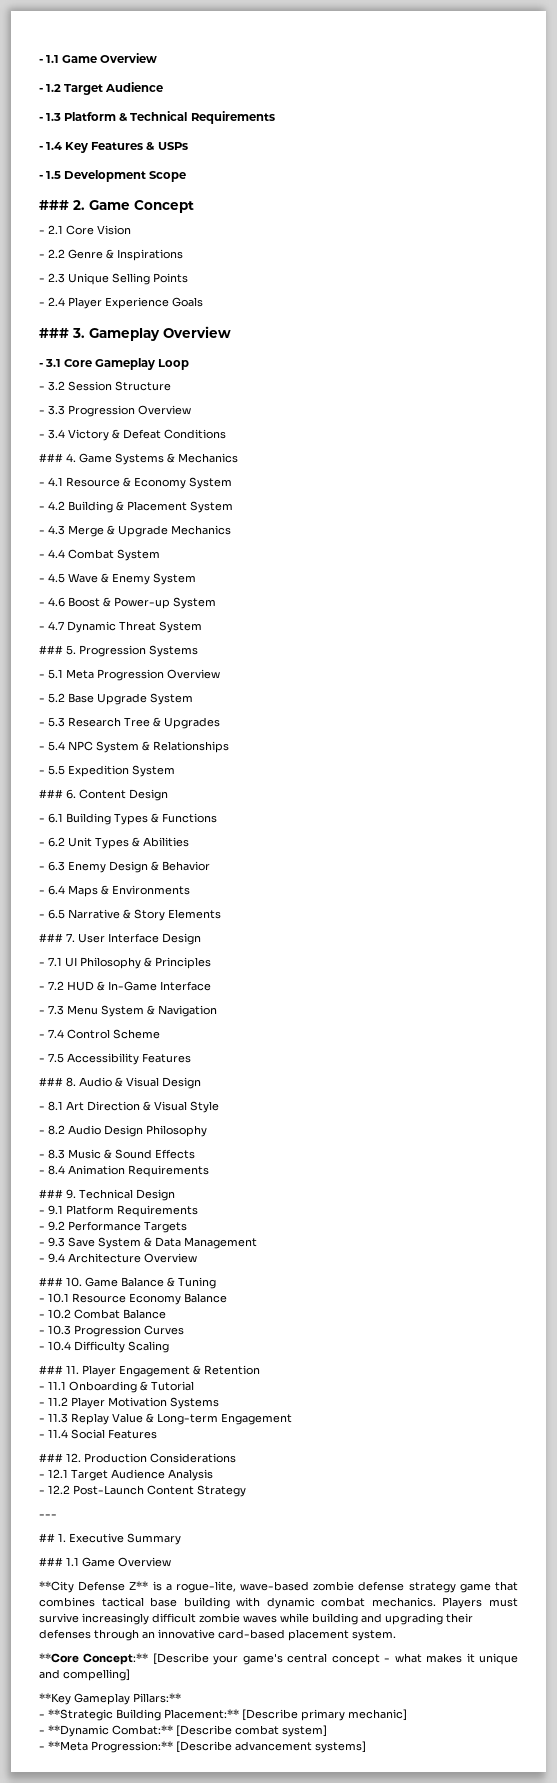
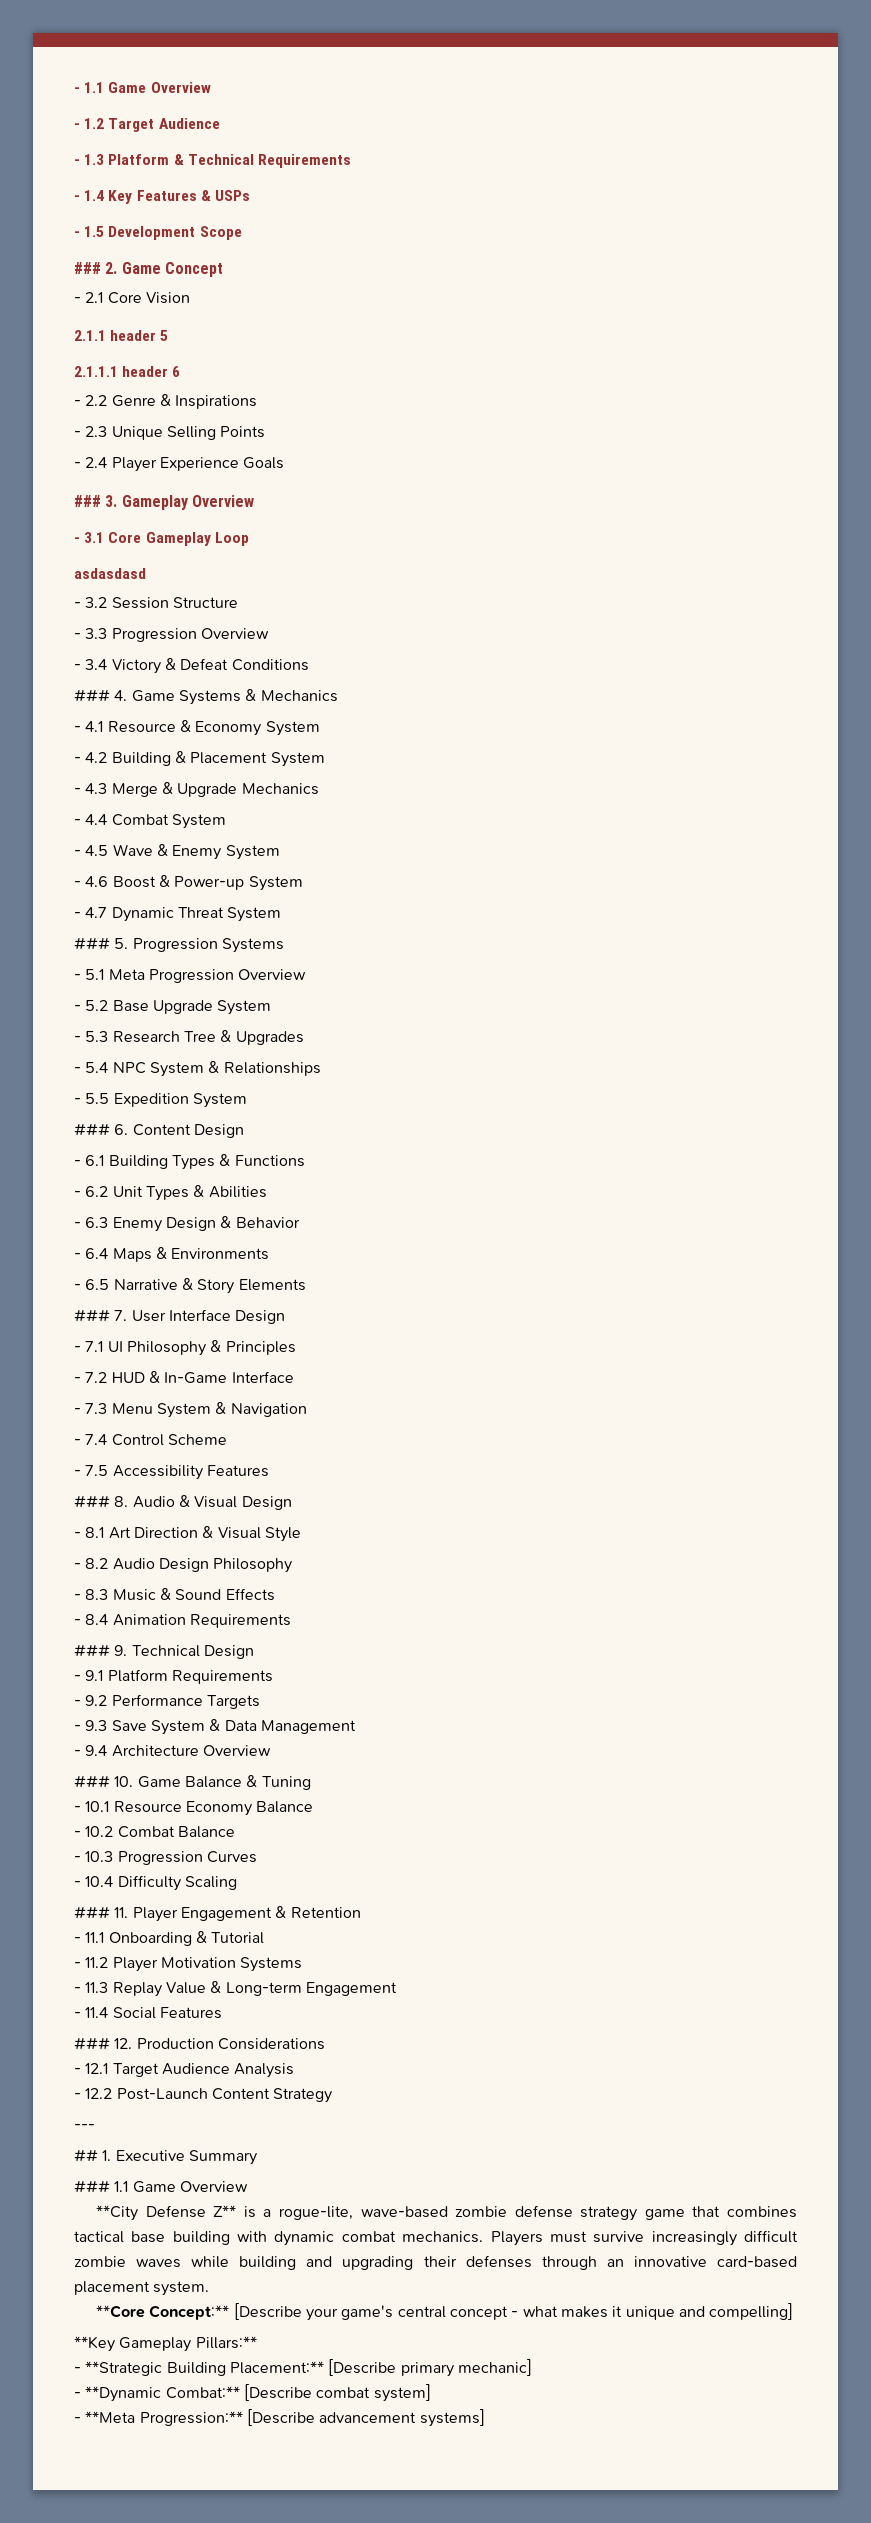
(131, 230) none -> [74,330,169,341] [74,366,181,377] // 2.1.1 header 5 // 2.1.1.1 header 6
(190, 364) none -> [74,568,146,579] // asdasdasd

